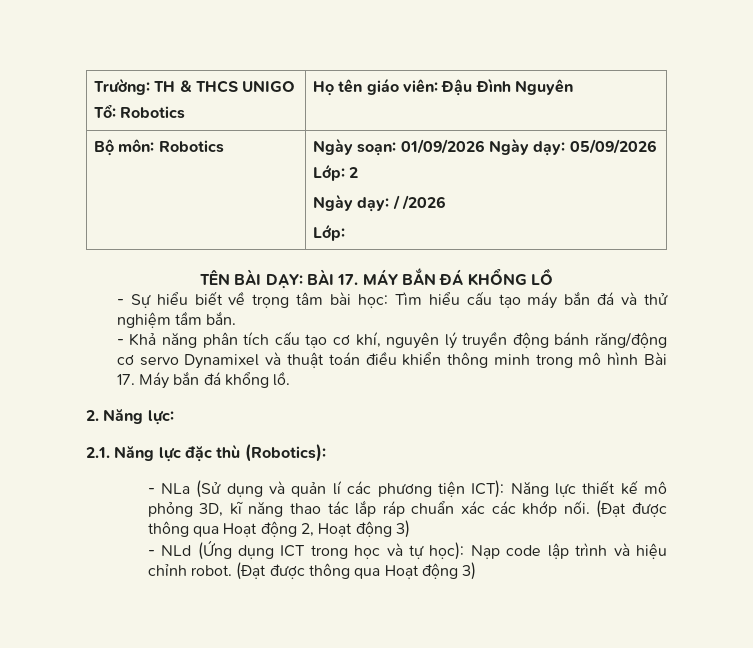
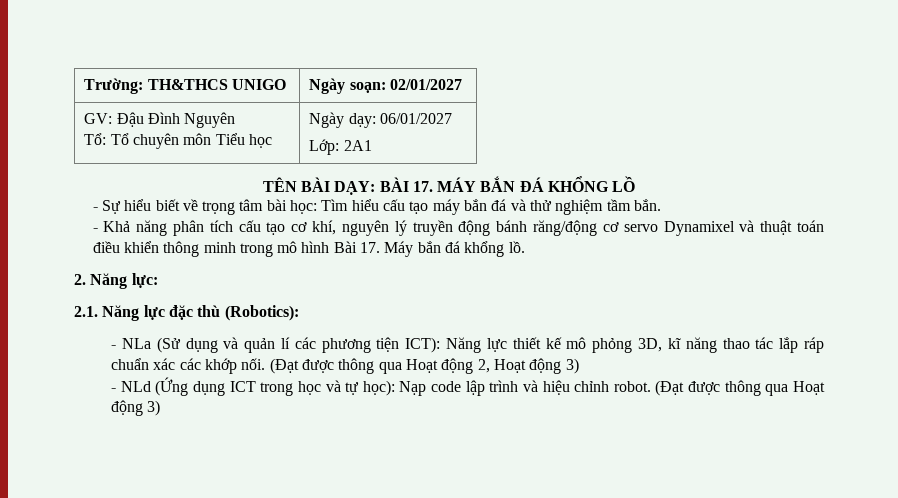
[154,80,296,93] [94,105,186,119] [313,78,574,96] [94,139,224,156] [313,138,657,156] [313,164,359,181] [313,194,447,212] [313,224,346,241] TH & THCS UNIGO // Tổ: Robotics | Họ tên giáo viên: Đậu Đình Nguyên // Bộ môn: Robotics | Ngày soạn: 01/09/2026 Ngày dạy: 05/09/2026 // Lớp: 2 // Ngày dạy: / /2026 // Lớp: -> [147,79,286,90] [309,78,462,94] [84,112,236,128] [84,133,272,149] [309,112,452,128] [309,139,372,155] TH&THCS UNIGO | Ngày soạn: 02/01/2027 // GV: Đậu Đình Nguyên // Tổ: Tổ chuyên môn Tiểu học | Ngày dạy: 06/01/2027 // Lớp: 2A1

